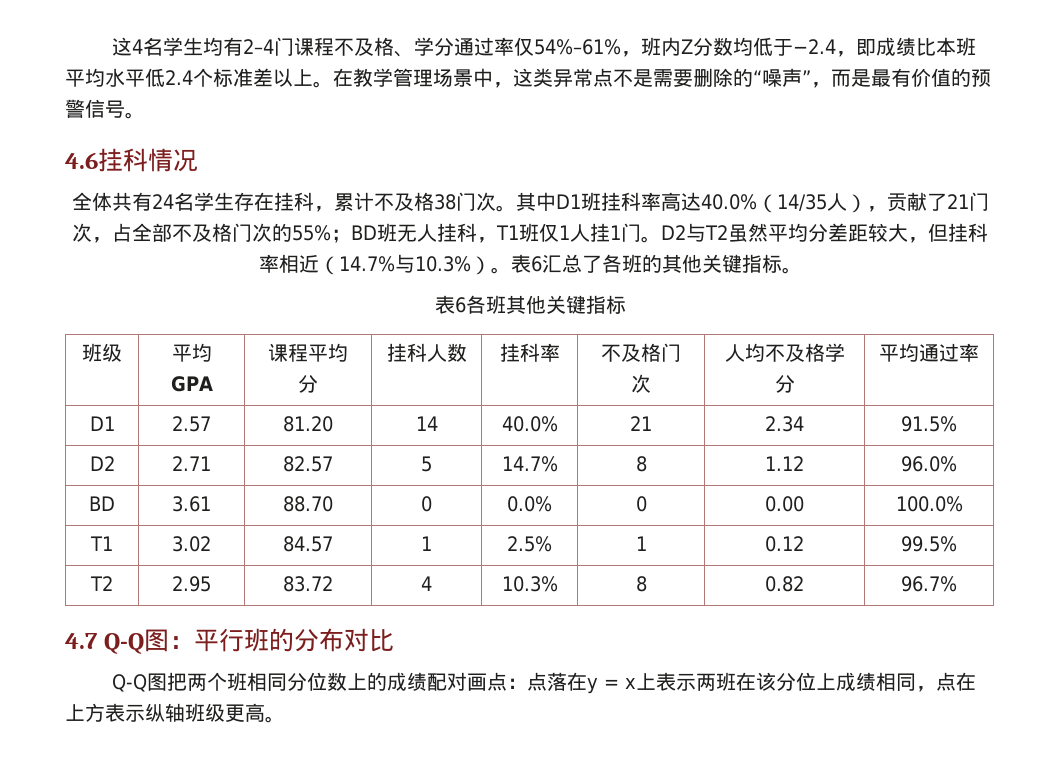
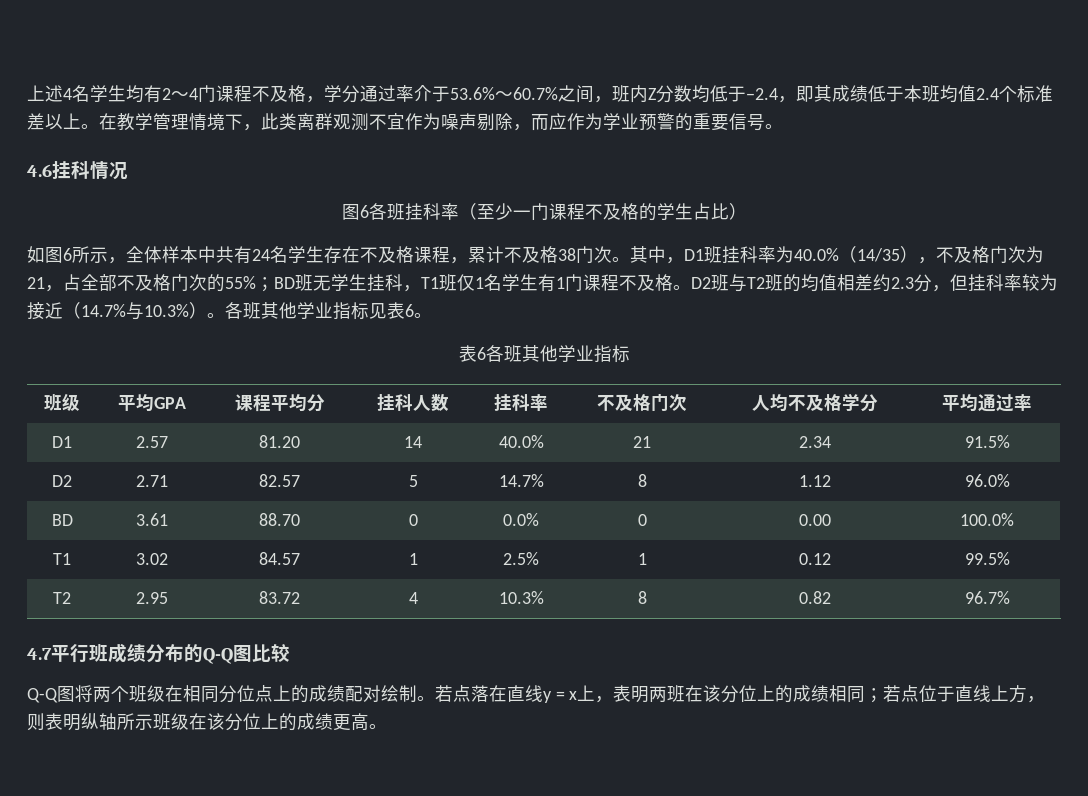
[111,37,132,56] 这 -> [27,85,63,102] 上述
[242,37,414,57] 2–4门课程不及格、 -> [162,85,324,103] 2～4门课程不及格，
[513,37,621,56] 仅54%–61% -> [414,85,594,103] 介于53.6%～60.7%之间
[875,37,976,56] [65,68,165,87] 成绩比本班平均水平低 -> [814,85,976,103] 其成绩低于本班均值
[433,68,991,88] [65,99,85,118] 场景中，这类异常点不是需要删除的“噪声”，而是最有价值的预警 -> [189,113,729,131] 情境下，此类离群观测不宜作为噪声剔除，而应作为学业预警的重要
[71,192,112,211] 全体 -> [341,203,747,221] [27,246,216,264] 图6各班挂科率（至少一门课程不及格的学生占比） // 如图6所示，全体样本中
[273,192,314,211] 挂科 -> [360,246,450,263] 不及格课程
(556, 201) none -> [666,257,684,264] ，
[660,192,701,211] 高达 -> [776,246,794,263] 为
[826,192,989,213] [72,223,92,242] 人），贡献了21门次 -> [900,246,1044,264] [27,277,45,289] ），不及格门次为21
[417,224,437,242] 人 -> [331,274,367,291] 学生
[570,223,908,243] 人挂1门。D2与T2虽然平均分差距较大 -> [484,274,932,292] 名学生有1门课程不及格。D2班与T2班的均值相差约2.3分
[278,254,299,273] 相 -> [1022,274,1058,291] [27,302,45,320] 较为接
[510,254,782,273] 表6汇总了各班的其他关键指标 -> [225,302,414,320] 各班其他学业指标见表6
[545,295,586,314] 关键 -> [557,345,594,362] 学业
[103,628,394,654] [111,672,247,692] Q-Q图：平行班的分布对比 // Q-Q图把两个班 -> [51,643,290,664] [27,685,183,703] 平行班成绩分布的Q-Q图比较 // Q-Q图将两个班级在
[326,672,347,691] 数 -> [255,685,273,702] 点
[466,672,587,691] 画点：点落在 -> [381,685,543,702] 绘制。若点落在直线
[655,672,696,691] 表示 -> [595,685,650,703] ，表明
(836, 681) none -> [775,685,794,703] 的
[915,672,976,692] [65,703,225,722] ，点在上方表示纵轴班级 -> [865,685,1046,703] [27,713,333,731] ；若点位于直线上方，则表明纵轴所示班级在该分位上的成绩

